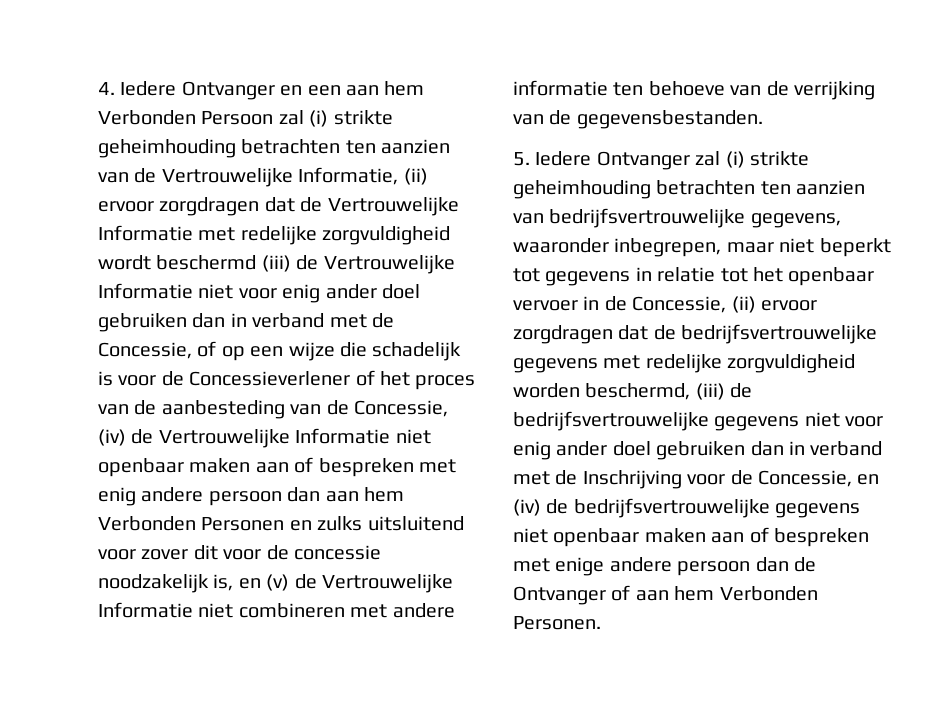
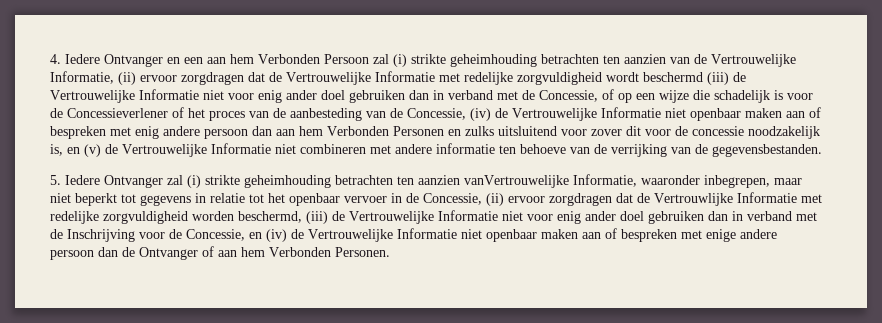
[513,208,841,228] van bedrijfsvertrouwelijke gegevens, -> [464,174,637,188] vanVertrouwelijke Informatie,
[681,324,878,344] [513,358,598,373] bedrijfsvertrouwelijke gegevens -> [654,192,797,206] Vertrouwlijke Informatie
[513,411,800,431] bedrijfsvertrouwelijke gegevens -> [349,210,498,224] Vertrouwelijke Informatie
[573,498,861,518] bedrijfsvertrouwelijke gegevens -> [308,228,457,242] Vertrouwelijke Informatie

